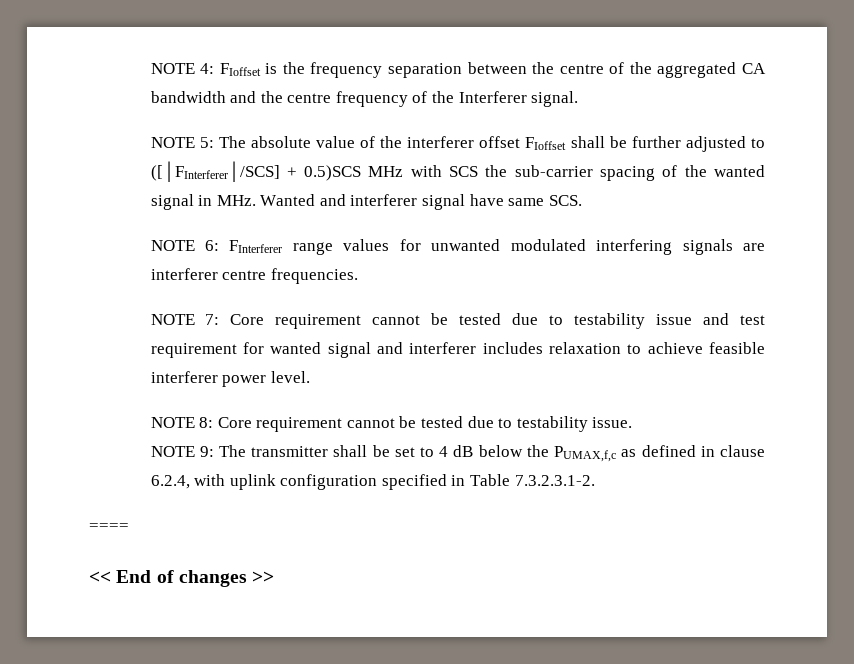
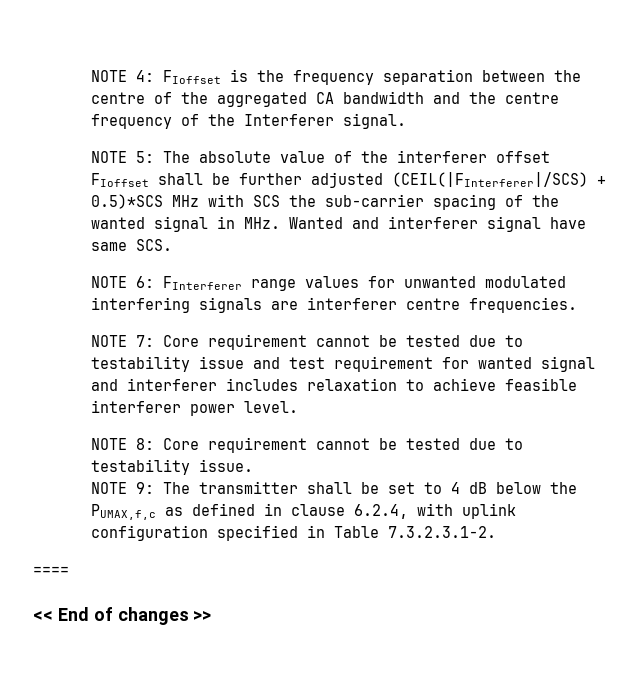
[751,138,765,148] [150,161,362,182] to ([│FInterferer│/SCS] + 0.5)SCS -> [391,172,606,187] [90,194,163,209] (CEIL(|FInterferer|/SCS) + 0.5)*SCS

